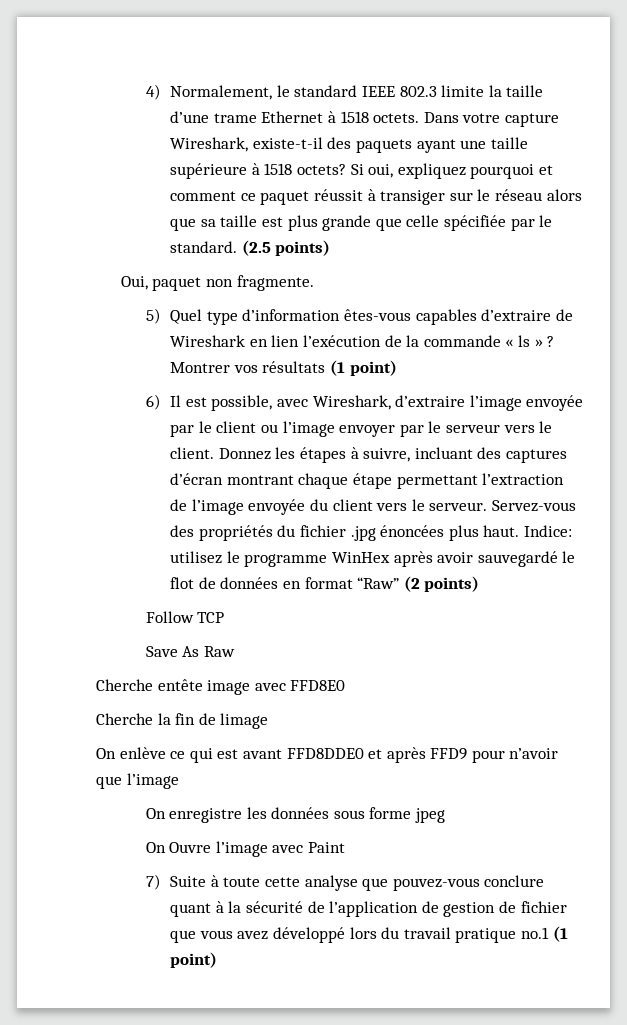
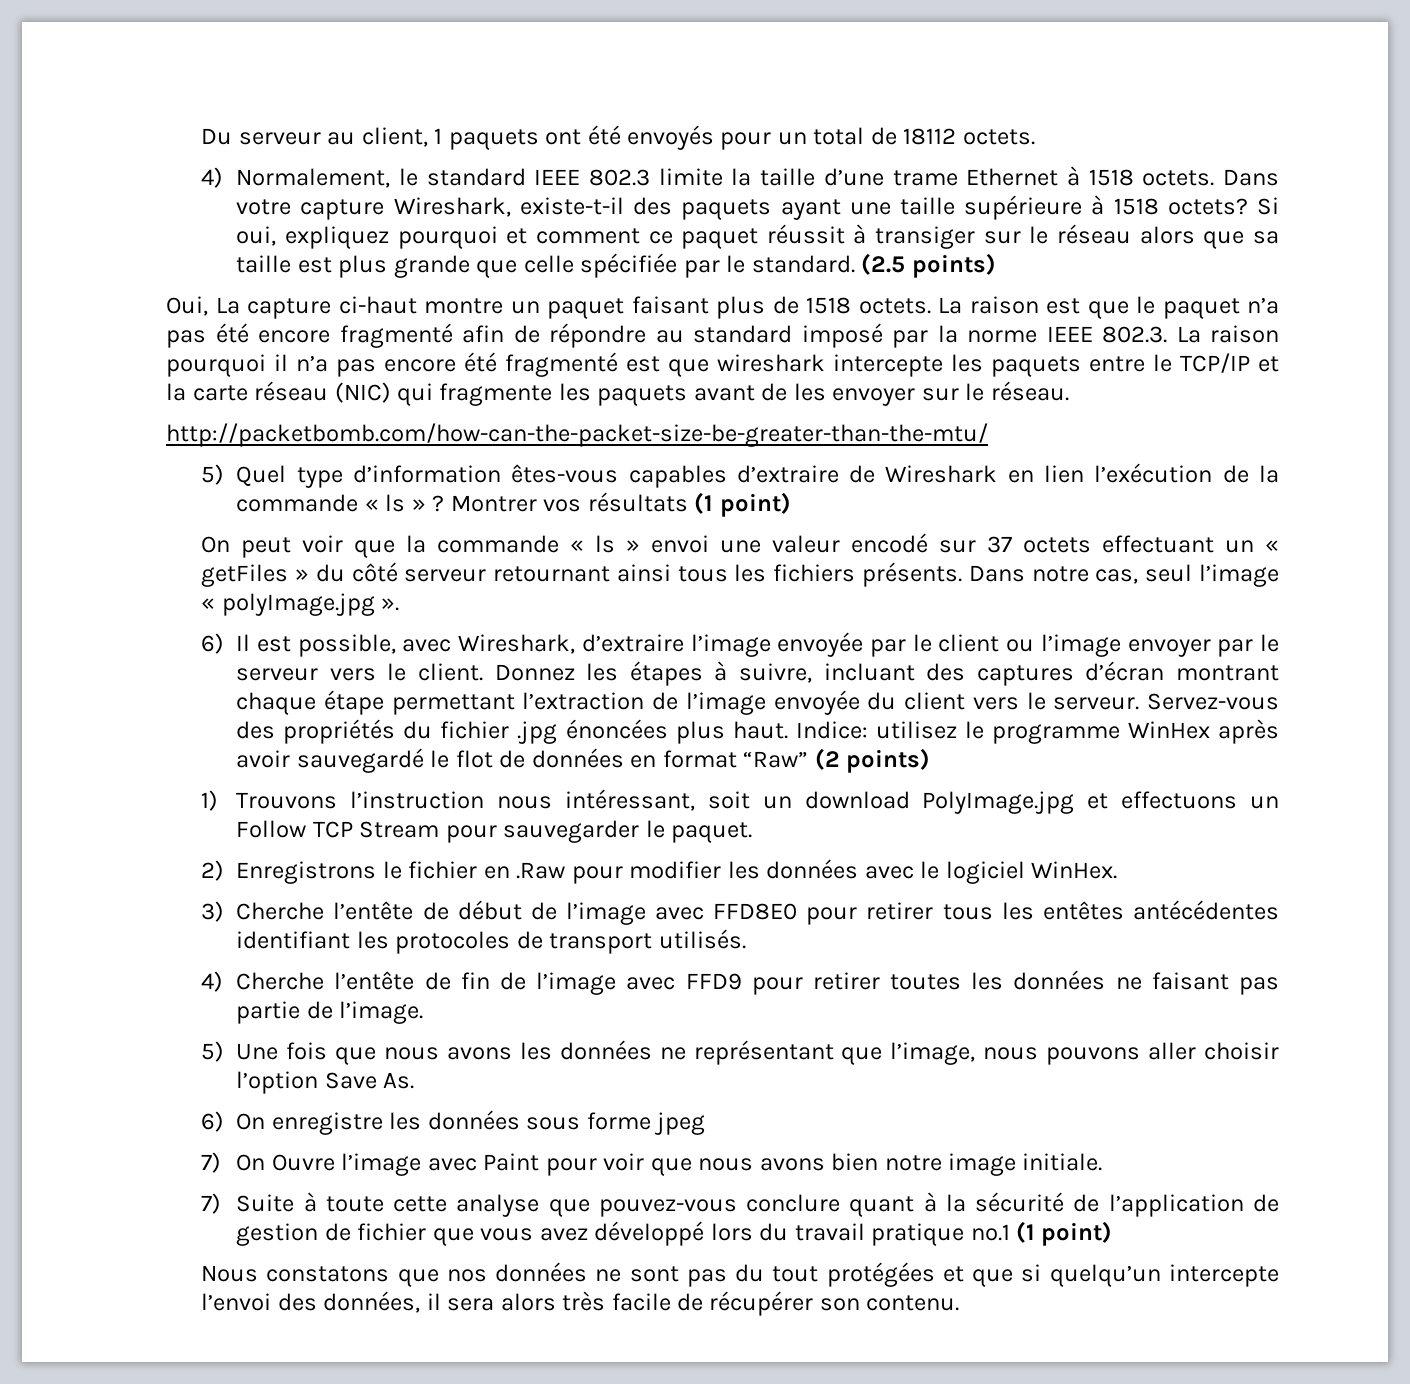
(145, 92) none -> [201,125,1035,150] Du serveur au client, 1 paquets ont été envoyés pour un total de 18112 octets. //
[152,275,314,291] paquet non fragmente. -> [215,296,1279,319] [166,323,1279,348] [166,352,1279,377] [166,381,1069,406] [166,423,989,447] La capture ci-haut montre un paquet faisant plus de 1518 octets. La raison est que le paquet n’a pas été encore fragmenté afin de répondre au standard imposé par la norme IEEE 802.3. La raison pourquoi il n’a pas encore été fragmenté est que wireshark intercepte les paquets entre le TCP/IP et la carte réseau (NIC) qui fragmente les paquets avant de les envoyer sur le réseau. // http://packetbomb.com/how-can-the-packet-size-be-greater-than-the-mtu/
(397, 368) none -> [201,533,1279,558] [201,562,1279,587] [201,593,400,616] // On peut voir que la commande « ls » envoi une valeur encodé sur 37 octets effectuant un « getFiles » du côté serveur retournant ainsi tous les fichiers présents. Dans notre cas, seul l’image « polyImage.jpg ».
[145,611,225,623] [145,646,235,657] [96,679,346,695] [96,713,269,729] [96,747,559,763] [96,773,179,789] Follow TCP // Save As Raw // Cherche entête image avec FFD8E0 // Cherche la fin de limage // On enlève ce qui est avant FFD8DDE0 et après FFD9 pour n’avoir que l’image // -> [201,789,1279,814] [236,820,753,843] [201,859,1118,884] [201,900,1279,925] [236,929,746,954] [201,970,1279,995] [236,1001,424,1024] [201,1040,1279,1065] [236,1071,415,1094] [201,1111,225,1132] 1) Trouvons l’instruction nous intéressant, soit un download PolyImage.jpg et effectuons un Follow TCP Stream pour sauvegarder le paquet. // 2) Enregistrons le fichier en .Raw pour modifier les données avec le logiciel WinHex. // 3) Cherche l’entête de début de l’image avec FFD8E0 pour retirer tous les entêtes antécédentes identifiant les protocoles de transport utilisés. // 4) Cherche l’entête de fin de l’image avec FFD9 pour retirer toutes les données ne faisant pas partie de l’image. // 5) Une fois que nous avons les données ne représentant que l’image, nous pouvons aller choisir l’option Save As. // 6)
(446, 815) none -> [201,1152,222,1173] 7)
(345, 847) none -> [545,1153,1103,1176] pour voir que nous avons bien notre image initiale.
(218, 960) none -> [201,1262,1279,1287] [201,1291,960,1316] // Nous constatons que nos données ne sont pas du tout protégées et que si quelqu’un intercepte l’envoi des données, il sera alors très facile de récupérer son contenu.

